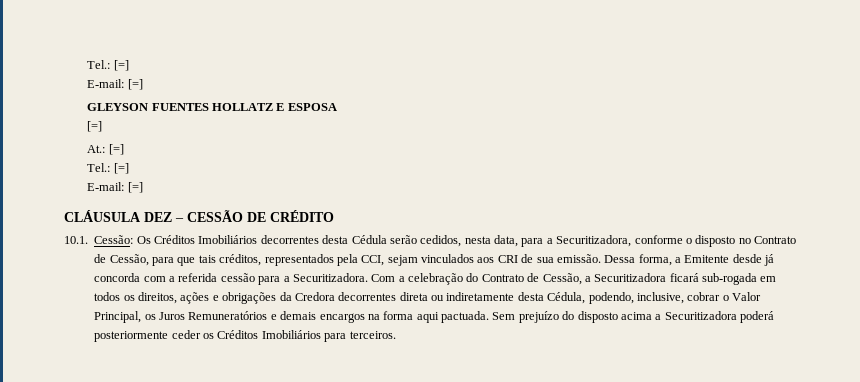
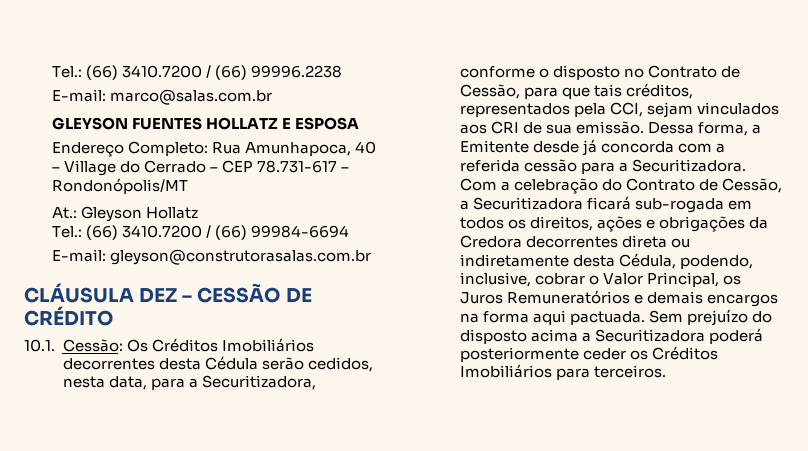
[87,60,129,71] [87,79,143,90] Tel.: [=] // E-mail: [=] -> [51,65,342,80] [51,89,272,105] Tel.: (66) 3410.7200 / (66) 99996.2238 // E-mail: marco@salas.com.br
[87,121,103,132] [=] -> [51,141,376,157] [51,160,349,176] [51,178,188,194] Endereço Completo: Rua Amunhapoca, 40 – Village do Cerrado – CEP 78.731-617 – Rondonópolis/MT
[108,144,124,155] [87,163,129,174] [87,182,143,193] [=] // Tel.: [=] // E-mail: [=] -> [80,206,198,222] [51,225,349,240] [51,249,371,265] Gleyson Hollatz // Tel.: (66) 3410.7200 / (66) 99984-6694 // E-mail: gleyson@construtorasalas.com.br

